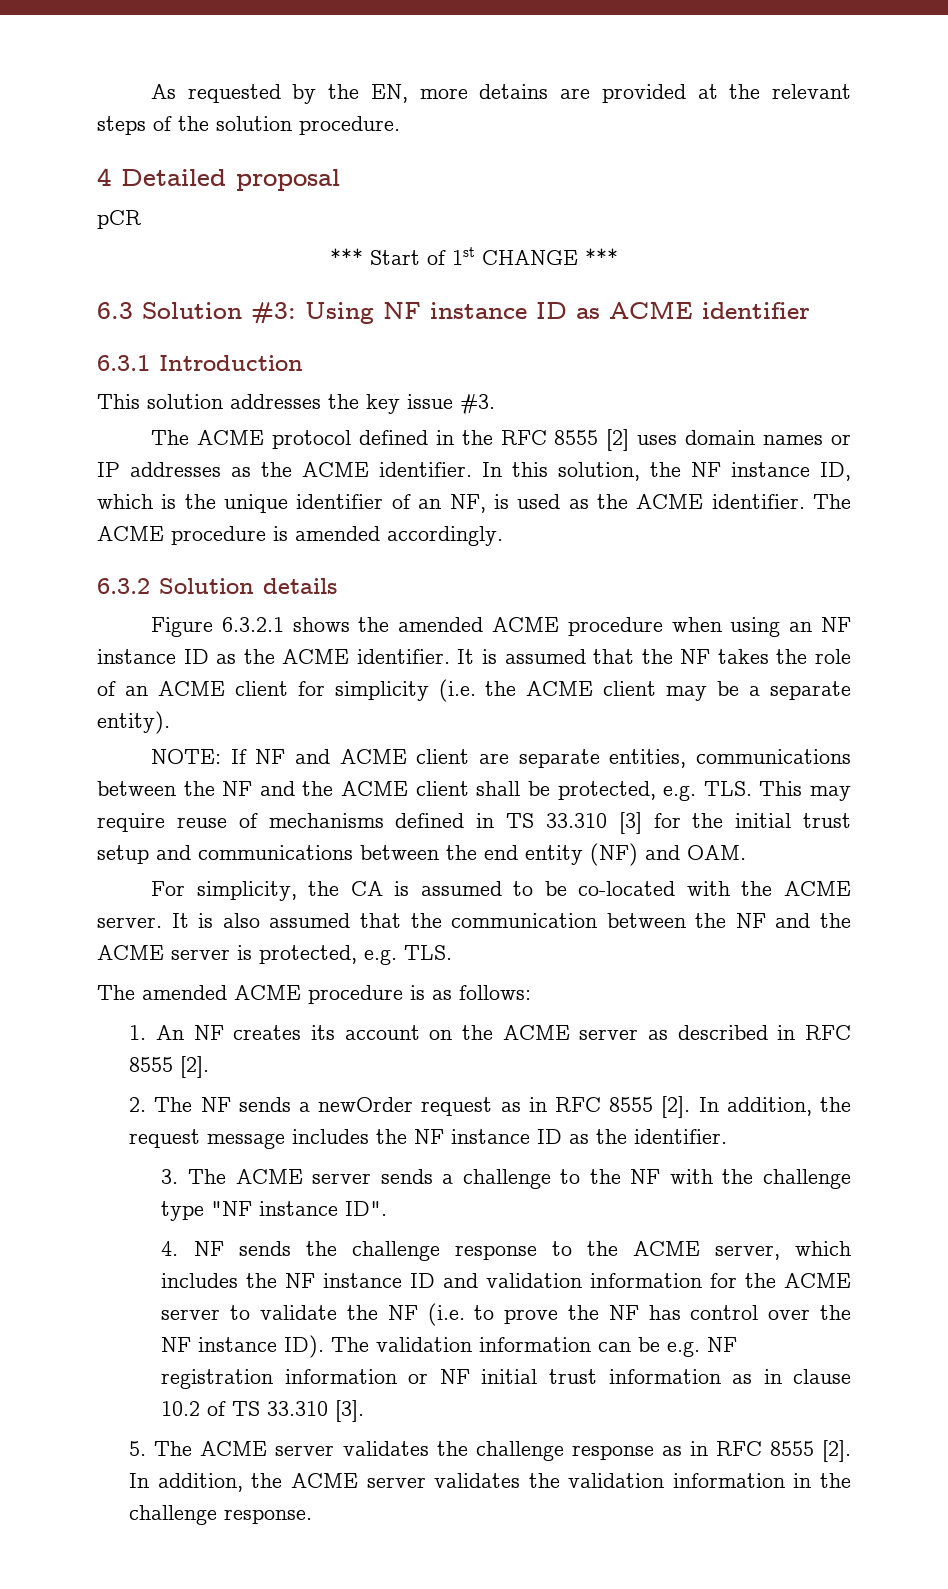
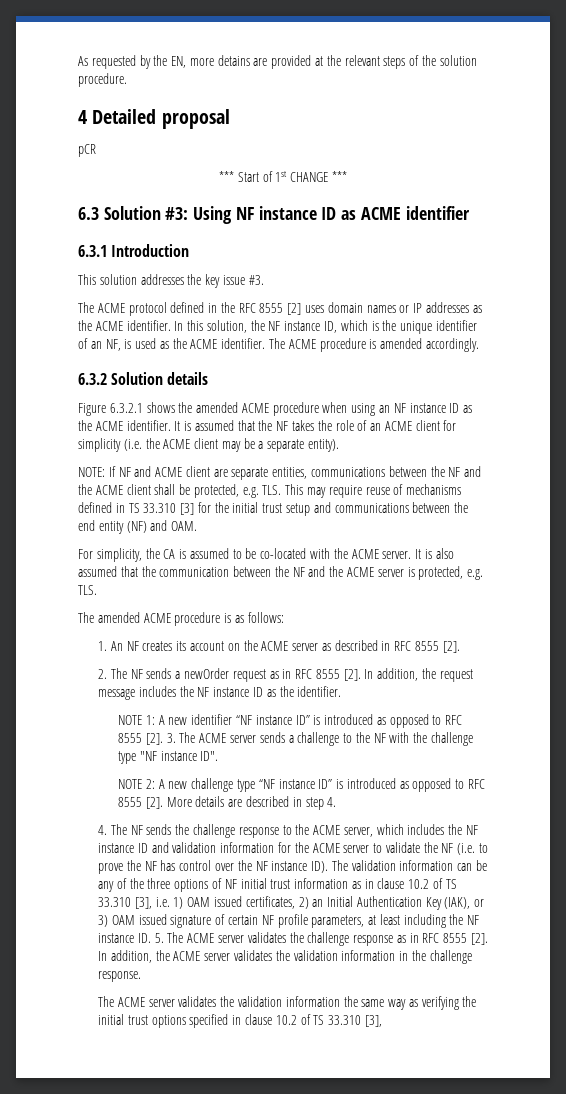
(728, 1136) none -> [118,714,463,728] [118,733,163,745] NOTE 1: A new identifier “NF instance ID” is introduced as opposed to RFC 8555 [2].
[161,1241,179,1256] 4. -> [118,778,486,792] [118,796,337,810] [98,824,127,835] NOTE 2: A new challenge type “NF instance ID” is introduced as opposed to RFC 8555 [2]. More details are described in step 4. // 4. The
[667,1337,738,1357] [161,1369,429,1389] e.g. NF registration information or -> [98,878,222,892] any of the three options of
[335,1400,365,1422] [3]. // -> [134,896,485,910] [98,914,480,928] [98,933,151,943] [3], i.e. 1) OAM issued certificates, 2) an Initial Authentication Key (IAK), or 3) OAM issued signature of certain NF profile parameters, at least including the NF instance ID.
(313, 1516) none -> [98,996,477,1010] [98,1014,382,1028] // The ACME server validates the validation information the same way as verifying the initial trust options specified in clause 10.2 of TS 33.310 [3],

